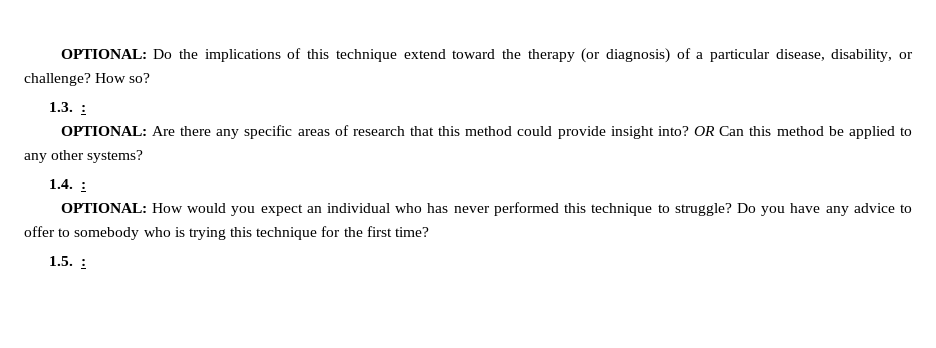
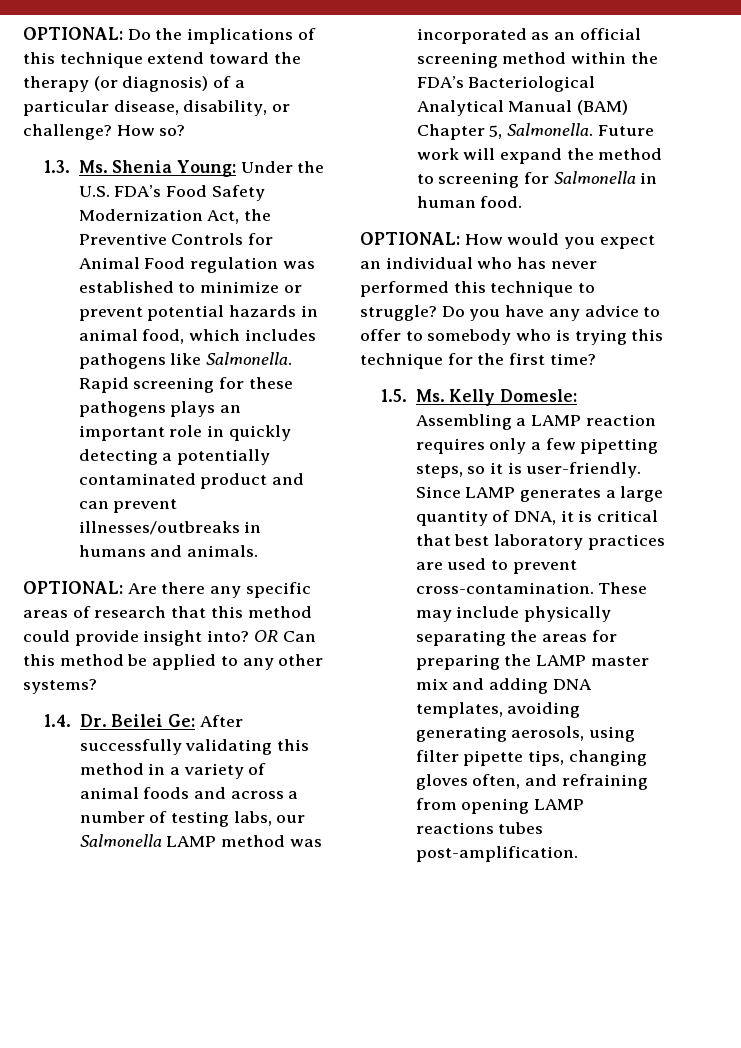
[80,105,86,112] : -> [78,160,325,177] [78,185,265,201] [78,209,272,224] [78,233,274,245] [78,257,315,273] [78,281,302,293] [78,305,318,321] [78,329,316,344] [78,352,293,369] [78,377,293,393] [78,401,242,417] [78,425,291,441] [78,449,271,465] [78,473,305,489] [78,499,178,513] [78,521,262,535] [78,545,259,557] Ms. Shenia Young: Under the U.S. FDA’s Food Safety Modernization Act, the Preventive Controls for Animal Food regulation was established to minimize or prevent potential hazards in animal food, which includes pathogens like Salmonella. Rapid screening for these pathogens plays an important role in quickly detecting a potentially contaminated product and can prevent illnesses/outbreaks in humans and animals.
[80,182,86,189] : -> [79,714,243,727] [79,739,310,755] [79,763,267,779] [79,787,299,799] [79,811,306,827] [79,834,322,847] [416,28,641,44] [416,52,658,68] [416,76,596,92] [416,100,629,116] [416,123,654,140] [416,148,663,164] [416,171,658,188] [416,196,523,208] Dr. Beilei Ge: After successfully validating this method in a variety of animal foods and across a number of testing labs, our Salmonella LAMP method was incorporated as an official screening method within the FDA’s Bacteriological Analytical Manual (BAM) Chapter 5, Salmonella. Future work will expand the method to screening for Salmonella in human food.
[80,259,86,266] : -> [415,389,578,406] [415,414,656,430] [415,438,659,454] [415,462,642,478] [415,486,664,502] [415,510,659,526] [415,534,665,550] [415,558,577,574] [415,582,648,594] [415,606,612,622] [415,630,617,646] [415,654,649,670] [415,678,592,694] [415,702,581,718] [415,726,636,742] [415,750,647,766] [415,774,648,790] [415,798,585,814] [415,822,544,834] [415,846,578,862] Ms. Kelly Domesle: Assembling a LAMP reaction requires only a few pipetting steps, so it is user-friendly. Since LAMP generates a large quantity of DNA, it is critical that best laboratory practices are used to prevent cross-contamination. These may include physically separating the areas for preparing the LAMP master mix and adding DNA templates, avoiding generating aerosols, using filter pipette tips, changing gloves often, and refraining from opening LAMP reactions tubes post-amplification.

